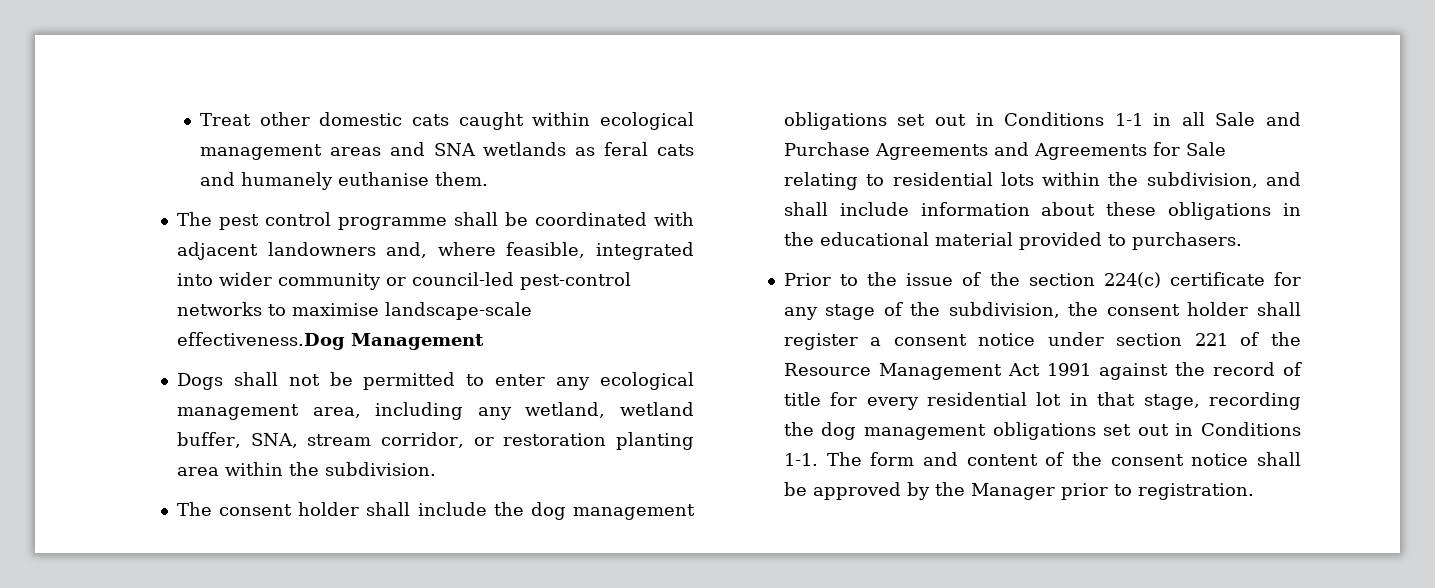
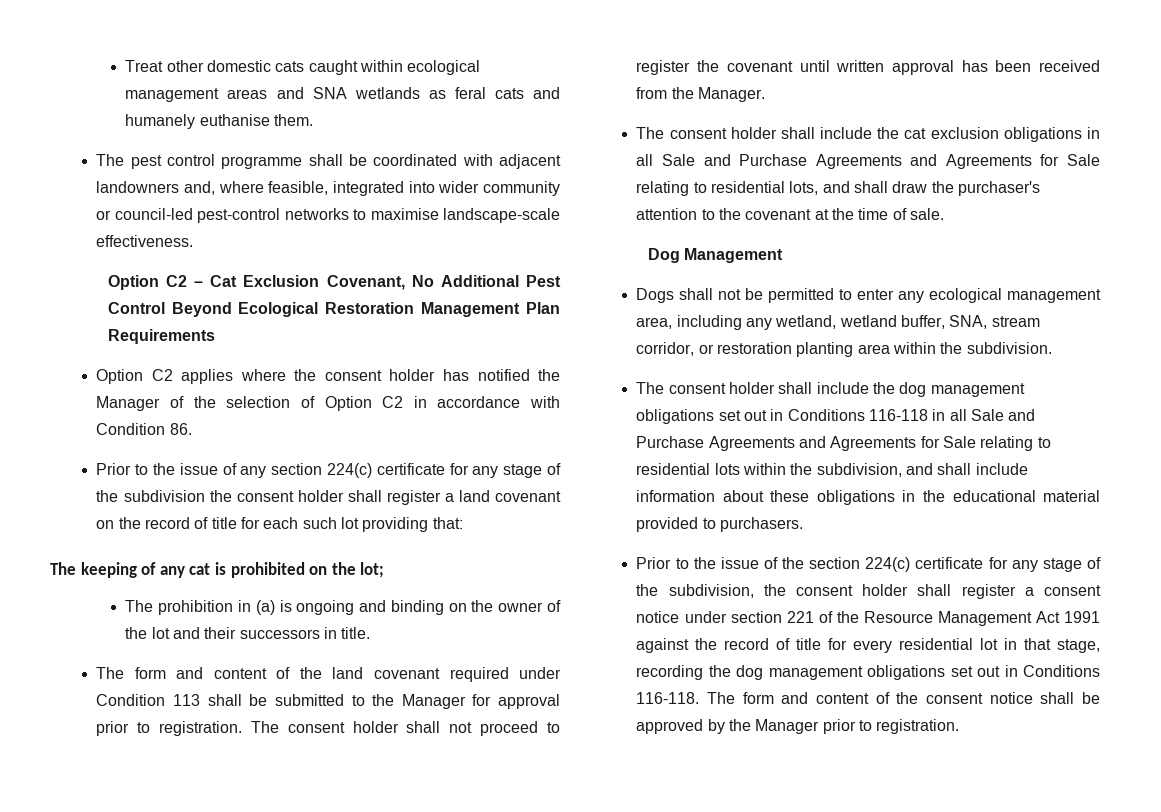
[176,332,345,350] effectiveness.Dog -> [96,235,194,247] [107,275,561,290] [107,302,560,317] [107,329,215,344] [96,369,561,384] [96,396,560,411] [96,423,192,435] [96,463,562,478] [96,490,561,505] [96,517,463,532] [50,562,385,578] [125,600,562,615] [125,627,371,639] [96,667,562,682] [96,694,560,709] [96,721,560,736] [636,60,1100,75] [636,87,766,102] [636,127,1100,142] [636,154,1100,169] [636,181,1041,196] [636,208,945,220] [647,248,680,263] effectiveness. // Option C2 – Cat Exclusion Covenant, No Additional Pest Control Beyond Ecological Restoration Management Plan Requirements // Option C2 applies where the consent holder has notified the Manager of the selection of Option C2 in accordance with Condition 86. // Prior to the issue of any section 224(c) certificate for any stage of the subdivision the consent holder shall register a land covenant on the record of title for each such lot providing that: // The keeping of any cat is prohibited on the lot; // The prohibition in (a) is ongoing and binding on the owner of the lot and their successors in title. // The form and content of the land covenant required under Condition 113 shall be submitted to the Manager for approval prior to registration. The consent holder shall not proceed to register the covenant until written approval has been received from the Manager. // The consent holder shall include the cat exclusion obligations in all Sale and Purchase Agreements and Agreements for Sale relating to residential lots, and shall draw the purchaser's attention to the covenant at the time of sale. // Dog
[1114,113,1143,126] 1-1 -> [869,409,929,421] 116-118
[783,453,818,466] 1-1. -> [636,692,700,704] 116-118.

